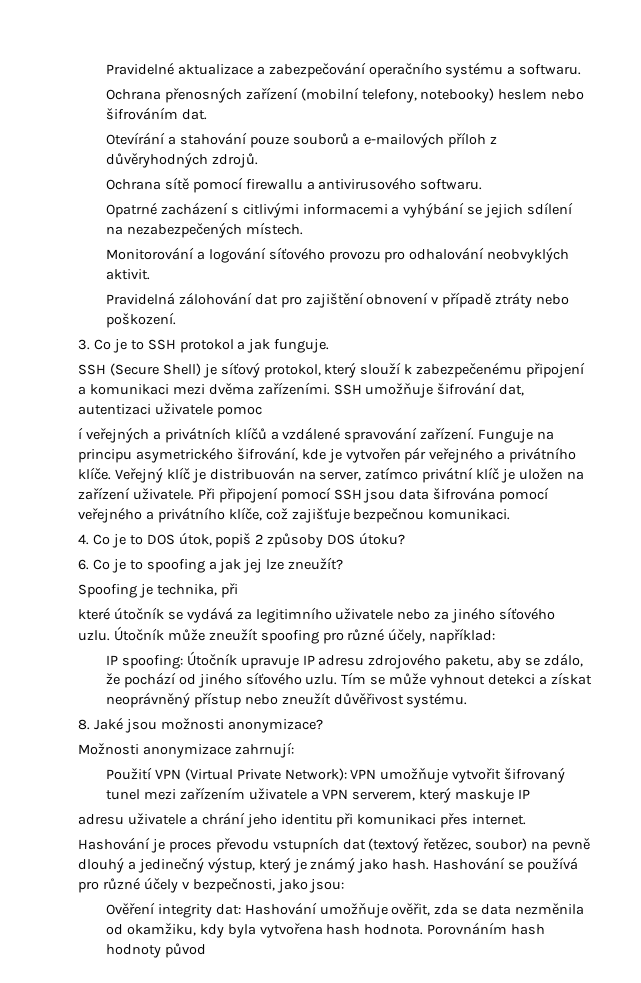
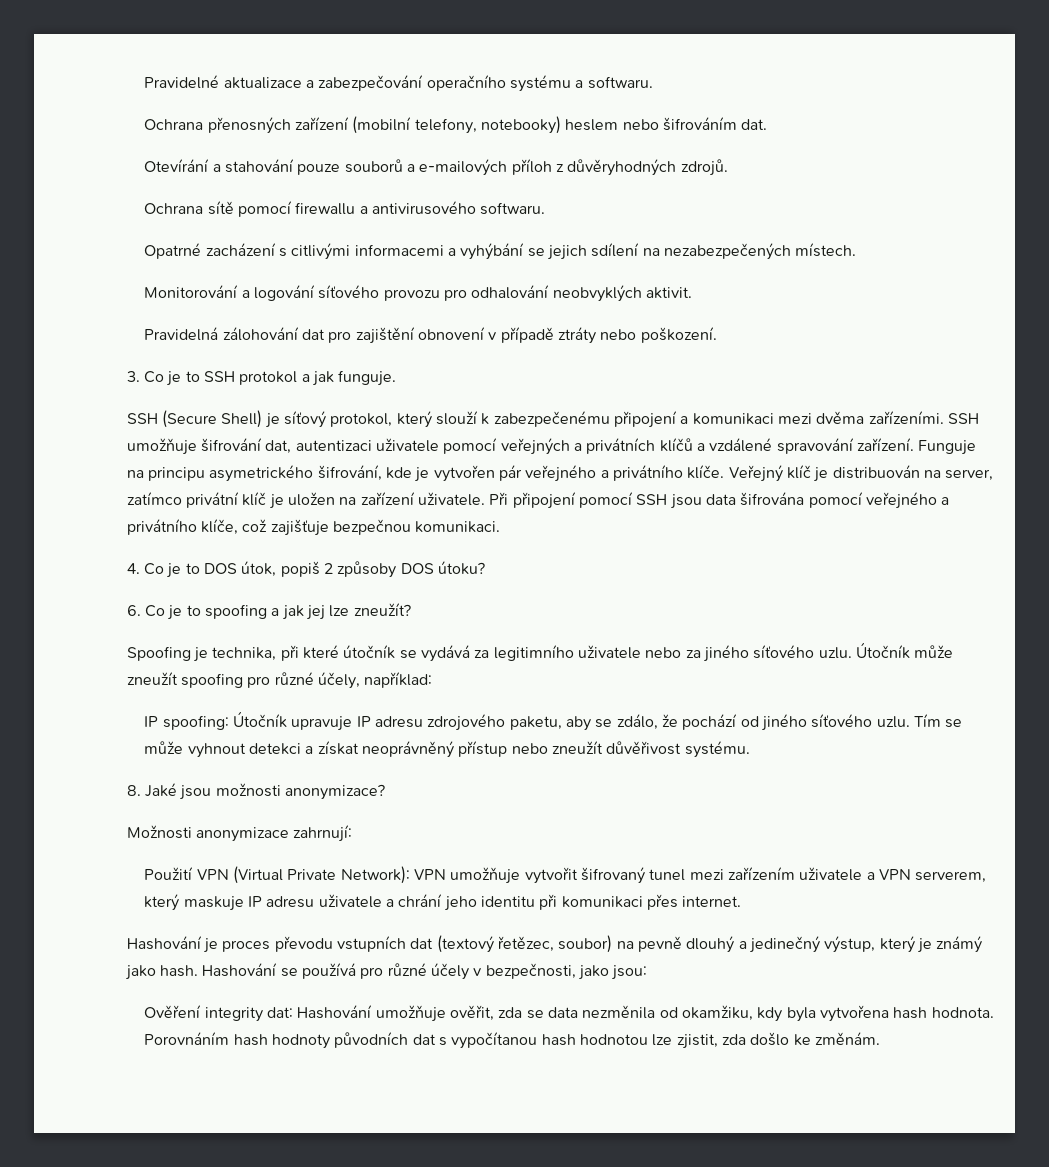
[216,406,262,418] [77,427,83,439] pomoc // í -> [443,438,498,454] pomocí
(238, 590) // -> (299, 653) none
(531, 794) // -> (263, 901) none
[164,943,206,958] původ -> [334,1032,880,1049] původních dat s vypočítanou hash hodnotou lze zjistit, zda došlo ke změnám.

